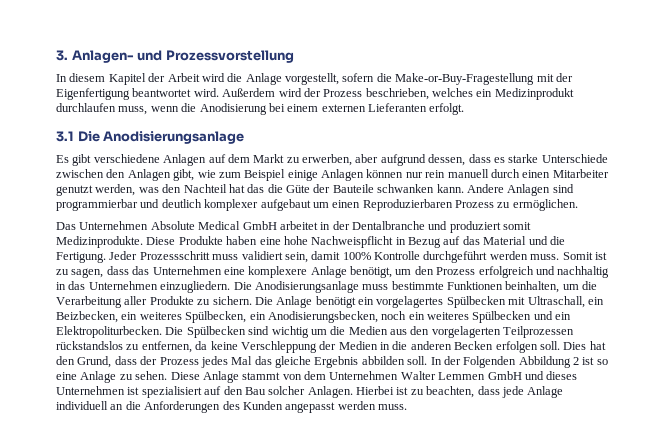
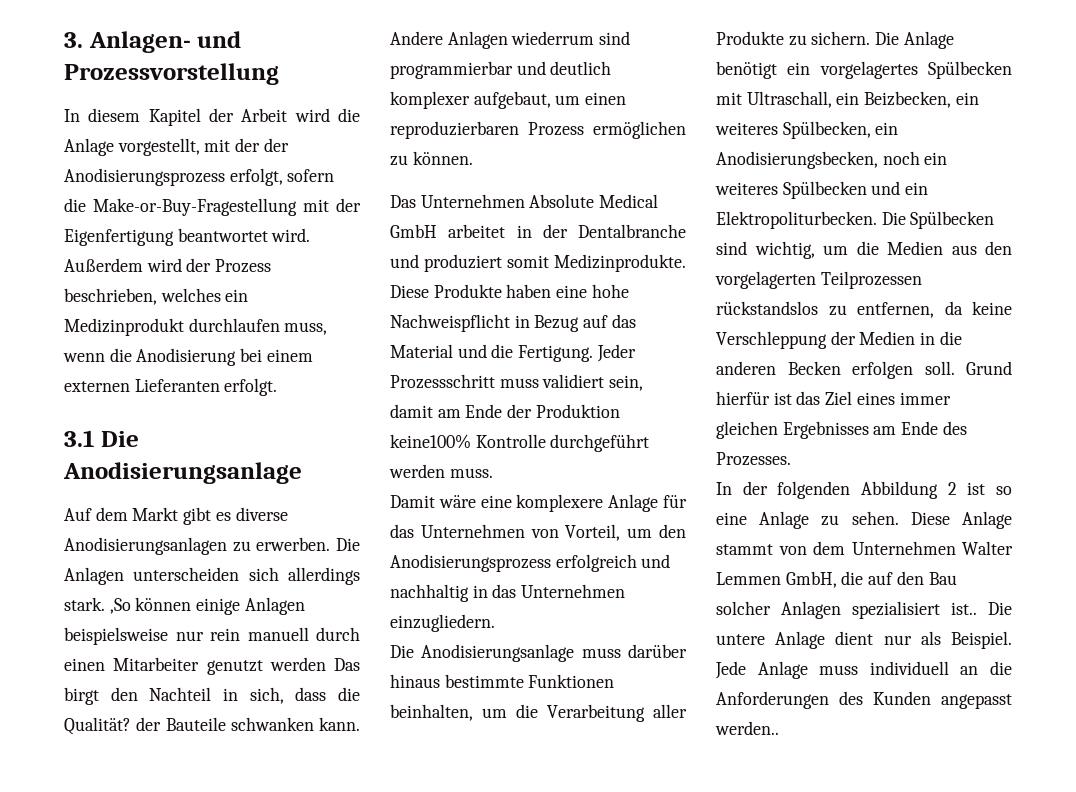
(339, 79) none -> [204,138,289,152] [64,168,283,186] mit der der Anodisierungsprozess erfolgt,
[56,154,608,166] [56,169,286,181] Es gibt verschiedene Anlagen auf dem Markt zu erwerben, aber aufgrund dessen, dass es starke Unterschiede zwischen den Anlagen gibt, wie zum Beispiel -> [64,507,288,525] [64,537,360,555] [64,567,360,585] [64,597,192,614] Auf dem Markt gibt es diverse Anodisierungsanlagen zu erwerben. Die Anlagen unterscheiden sich allerdings stark. ,So können
[366,169,404,178] können -> [64,627,168,645] beispielsweise
[95,184,310,196] werden, was den Nachteil hat das die Güte -> [269,657,360,671] [64,687,360,705] [64,717,131,735] werden Das birgt den Nachteil in sich, dass die Qualität?
(551, 190) none -> [511,31,595,45] wiederrum
[260,199,311,211] aufgebaut -> [473,91,551,109] aufgebaut,
[362,199,578,211] Reproduzierbaren Prozess zu ermöglichen. -> [390,121,686,139] [390,151,473,166] reproduzierbaren Prozess ermöglichen zu können.
[342,252,371,260] 100% -> [437,404,620,418] [390,434,471,449] am Ende der Produktion keine100%
[562,252,607,260] [56,266,392,278] Somit ist zu sagen, dass das Unternehmen eine komplexere Anlage benötigt, -> [390,494,687,512] [390,524,621,541] // Damit wäre eine komplexere Anlage für das Unternehmen von Vorteil,
[436,267,476,275] Prozess -> [390,554,551,572] Anodisierungsprozess
(231, 287) none -> (495, 623) //
(389, 287) none -> [628,644,687,658] [390,674,440,688] darüber hinaus
[271,326,309,338] wichtig -> [754,241,815,259] wichtig,
[563,341,606,350] [56,356,428,368] Dies hat den Grund, dass der Prozess jedes Mal das gleiche Ergebnis abbilden soll. -> [966,361,1012,375] [716,391,951,405] [716,421,967,439] [716,452,791,466] Grund hierfür ist das Ziel eines immer gleichen Ergebnisses am Ende des Prozesses. //
[463,356,517,368] Folgenden -> [777,481,851,499] folgenden
[487,371,578,380] [56,386,564,398] GmbH und dieses Unternehmen ist spezialisiert auf den Bau solcher Anlagen. Hierbei ist zu beachten, dass jede Anlage -> [785,571,957,588] [716,601,1012,619] [716,631,1012,649] [715,661,859,679] GmbH, die auf den Bau solcher Anlagen spezialisiert ist.. Die untere Anlage dient nur als Beispiel. Jede Anlage muss
[337,401,407,410] werden muss. -> [715,721,779,735] werden..

